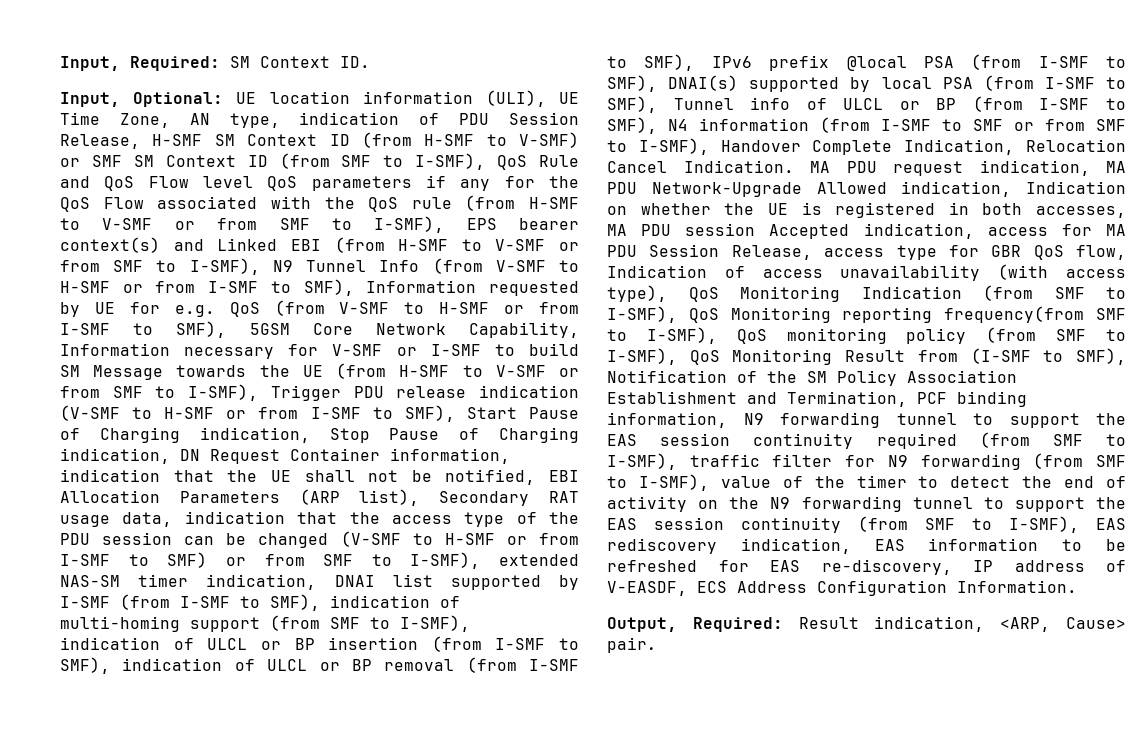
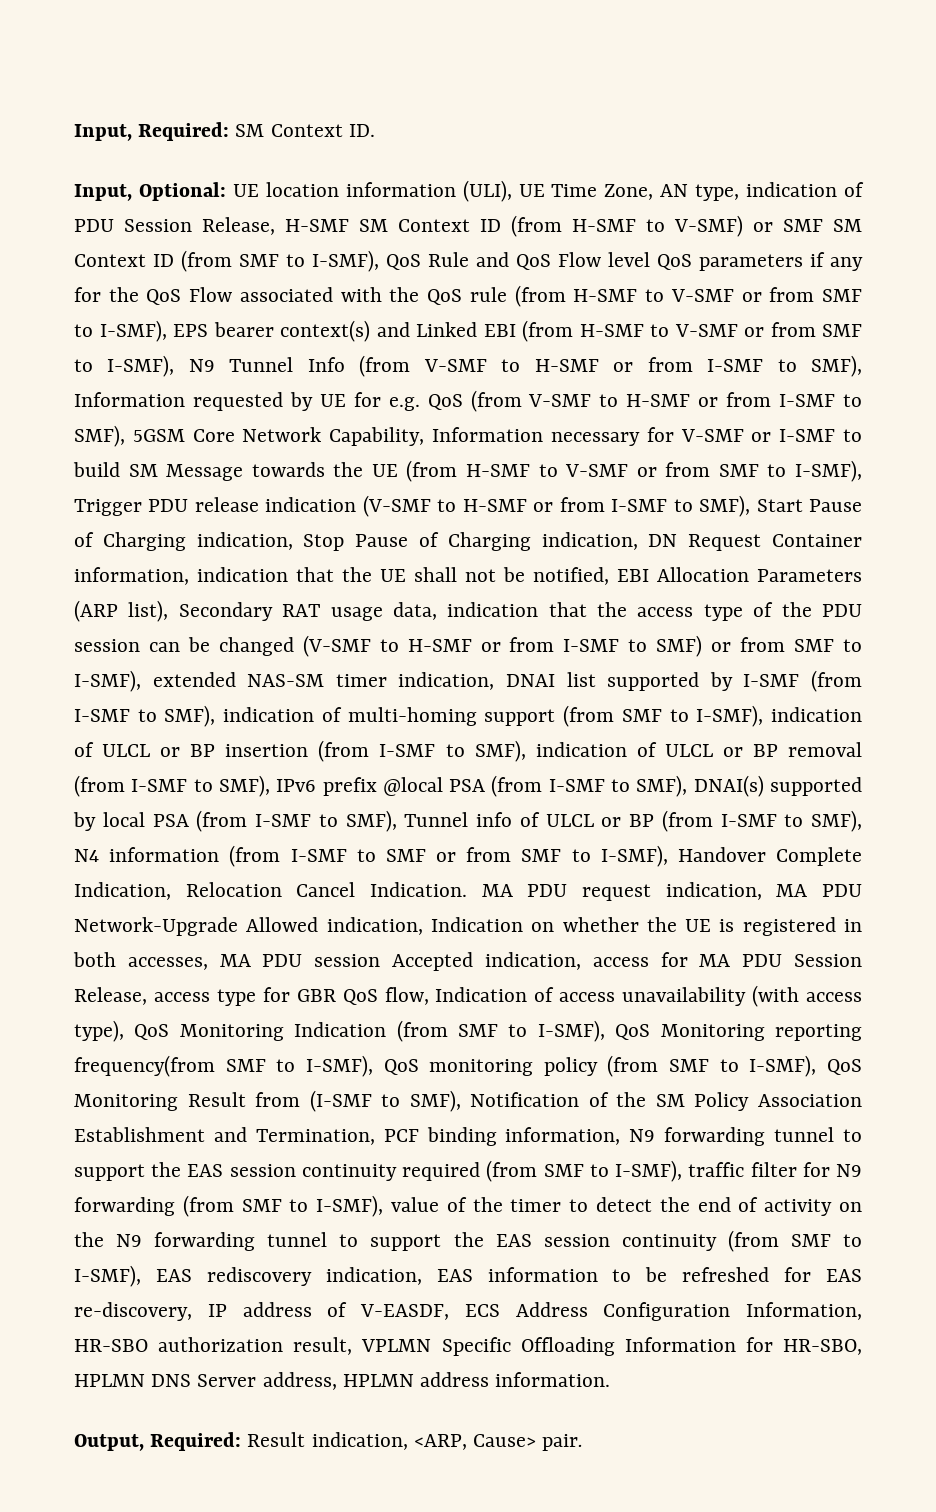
[957,580,1077,593] Information. -> [746,1302,862,1320] [74,1337,862,1356] [74,1372,611,1390] Information, HR-SBO authorization result, VPLMN Specific Offloading Information for HR-SBO, HPLMN DNS Server address, HPLMN address information.

